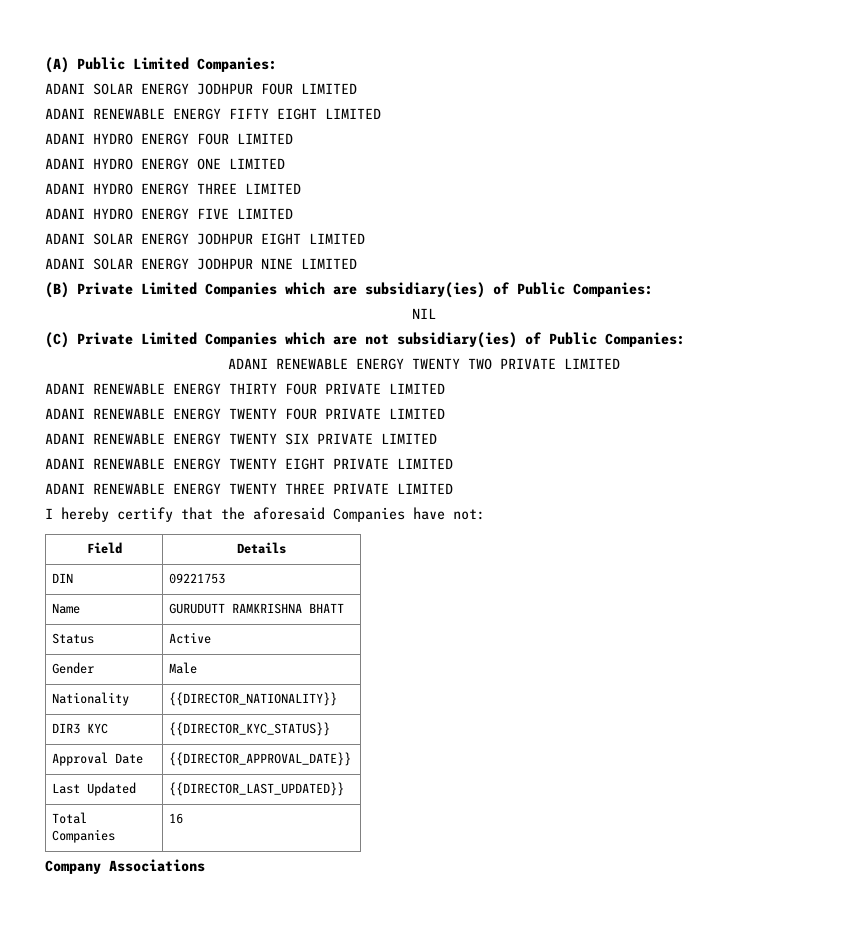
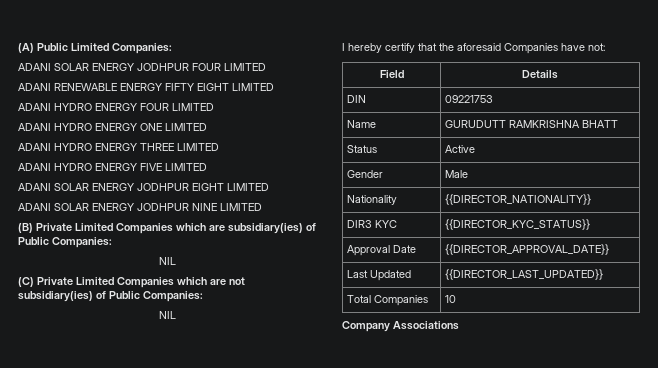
[227,358,620,370] [45,383,445,395] [45,408,445,420] [45,433,437,445] [45,458,453,470] [45,483,453,495] ADANI RENEWABLE ENERGY TWENTY TWO PRIVATE LIMITED // ADANI RENEWABLE ENERGY THIRTY FOUR PRIVATE LIMITED // ADANI RENEWABLE ENERGY TWENTY FOUR PRIVATE LIMITED // ADANI RENEWABLE ENERGY TWENTY SIX PRIVATE LIMITED // ADANI RENEWABLE ENERGY TWENTY EIGHT PRIVATE LIMITED // ADANI RENEWABLE ENERGY TWENTY THREE PRIVATE LIMITED -> [158,311,176,319] NIL
[169,813,184,824] 16 -> [444,295,456,303] 10

